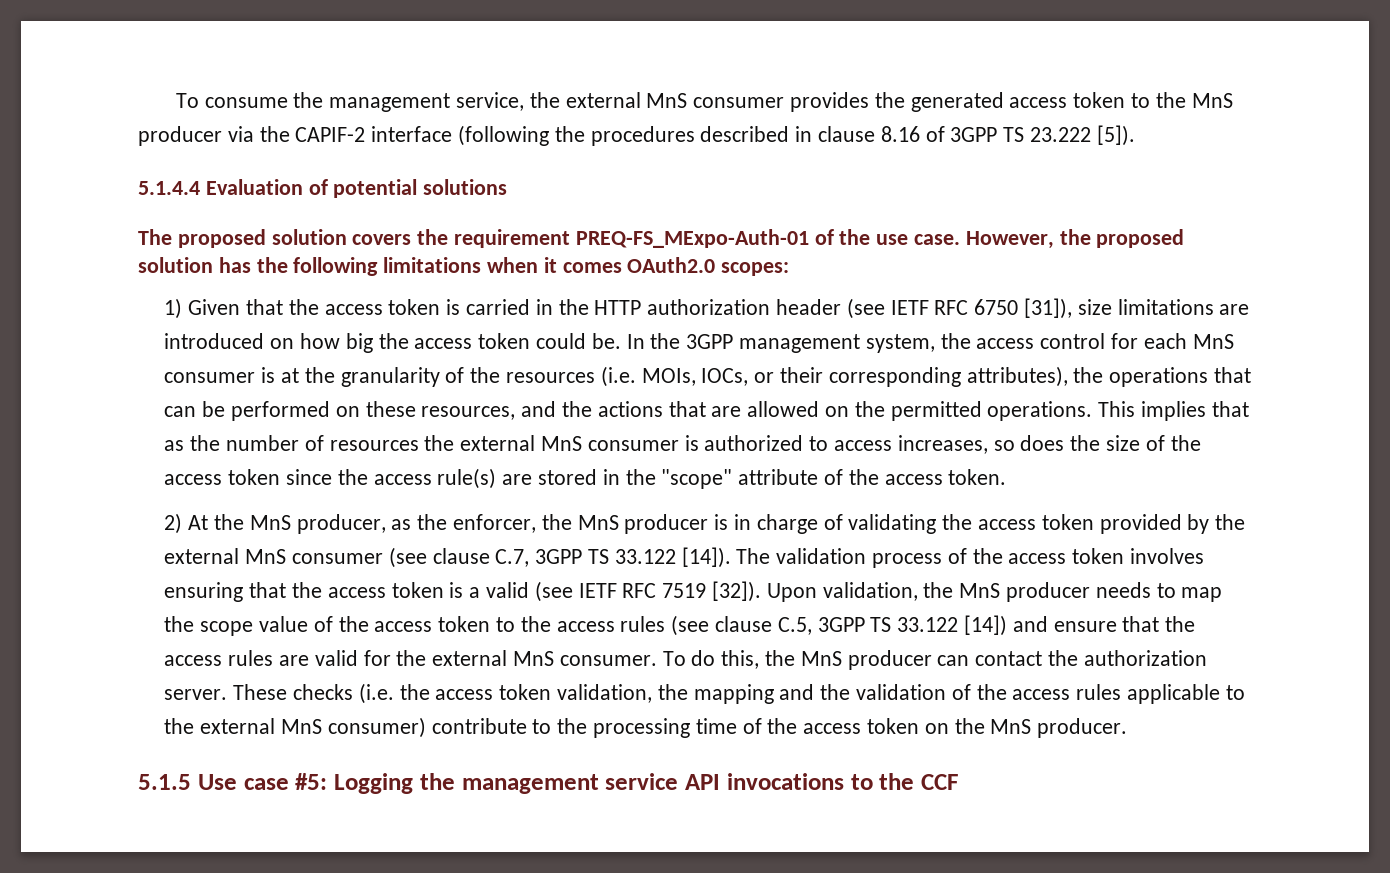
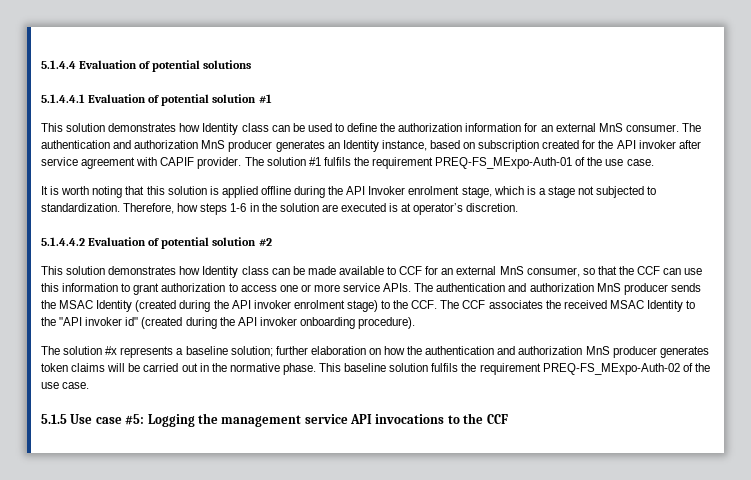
[175,92,1233,112] [138,125,1135,146] To consume the management service, the external MnS consumer provides the generated access token to the MnS producer via the CAPIF-2 interface (following the procedures described in clause 8.16 of 3GPP TS 23.222 [5]). // -> (41, 64) none
[138,229,412,248] The proposed solution covers -> [41,94,272,106] [41,123,701,135] [41,140,701,152] [41,157,351,169] 5.1.4.4.1 Evaluation of potential solution #1 // This solution demonstrates how Identity class can be used to define the authorization information for an external MnS consumer. The authentication and authorization MnS producer generates an Identity instance, based on subscription created for the API invoker after service agreement with CAPIF provider. The solution #1 fulfils
[965,229,1185,249] [138,257,790,276] [164,298,1250,319] [164,333,1234,353] [164,366,1252,387] [164,401,1249,421] [164,435,1201,454] [164,468,1007,489] [164,513,1246,534] [164,547,1205,568] [164,581,1223,602] [164,615,1196,636] [164,650,1207,670] [164,683,1245,704] [164,717,1128,738] However, the proposed solution has the following limitations when it comes OAuth2.0 scopes: // 1) Given that the access token is carried in the HTTP authorization header (see IETF RFC 6750 [31]), size limitations are introduced on how big the access token could be. In the 3GPP management system, the access control for each MnS consumer is at the granularity of the resources (i.e. MOIs, IOCs, or their corresponding attributes), the operations that can be performed on these resources, and the actions that are allowed on the permitted operations. This implies that as the number of resources the external MnS consumer is authorized to access increases, so does the size of the access token since the access rule(s) are stored in the "scope" attribute of the access token. // 2) At the MnS producer, as the enforcer, the MnS producer is in charge of validating the access token provided by the external MnS consumer (see clause C.7, 3GPP TS 33.122 [14]). The validation process of the access token involves ensuring that the access token is a valid (see IETF RFC 7519 [32]). Upon validation, the MnS producer needs to map the scope value of the access token to the access rules (see clause C.5, 3GPP TS 33.122 [14]) and ensure that the access rules are valid for the external MnS consumer. To do this, the MnS producer can contact the authorization server. These checks (i.e. the access token validation, the mapping and the validation of the access rules applicable to the external MnS consumer) contribute to the processing time of the access token on the MnS producer. -> [41,186,657,198] [41,203,519,215] [41,237,272,249] [41,266,703,278] [41,283,701,295] [41,300,696,312] [41,317,416,329] [41,346,709,358] [41,363,710,375] [41,382,90,389] // It is worth noting that this solution is applied offline during the API Invoker enrolment stage, which is a stage not subjected to standardization. Therefore, how steps 1-6 in the solution are executed is at operator’s discretion. // 5.1.4.4.2 Evaluation of potential solution #2 // This solution demonstrates how Identity class can be made available to CCF for an external MnS consumer, so that the CCF can use this information to grant authorization to access one or more service APIs. The authentication and authorization MnS producer sends the MSAC Identity (created during the API invoker enrolment stage) to the CCF. The CCF associates the received MSAC Identity to the "API invoker id" (created during the API invoker onboarding procedure). // The solution #x represents a baseline solution; further elaboration on how the authentication and authorization MnS producer generates token claims will be carried out in the normative phase. This baseline solution fulfils the requirement PREQ-FS_MExpo-Auth-02 of the use case.

